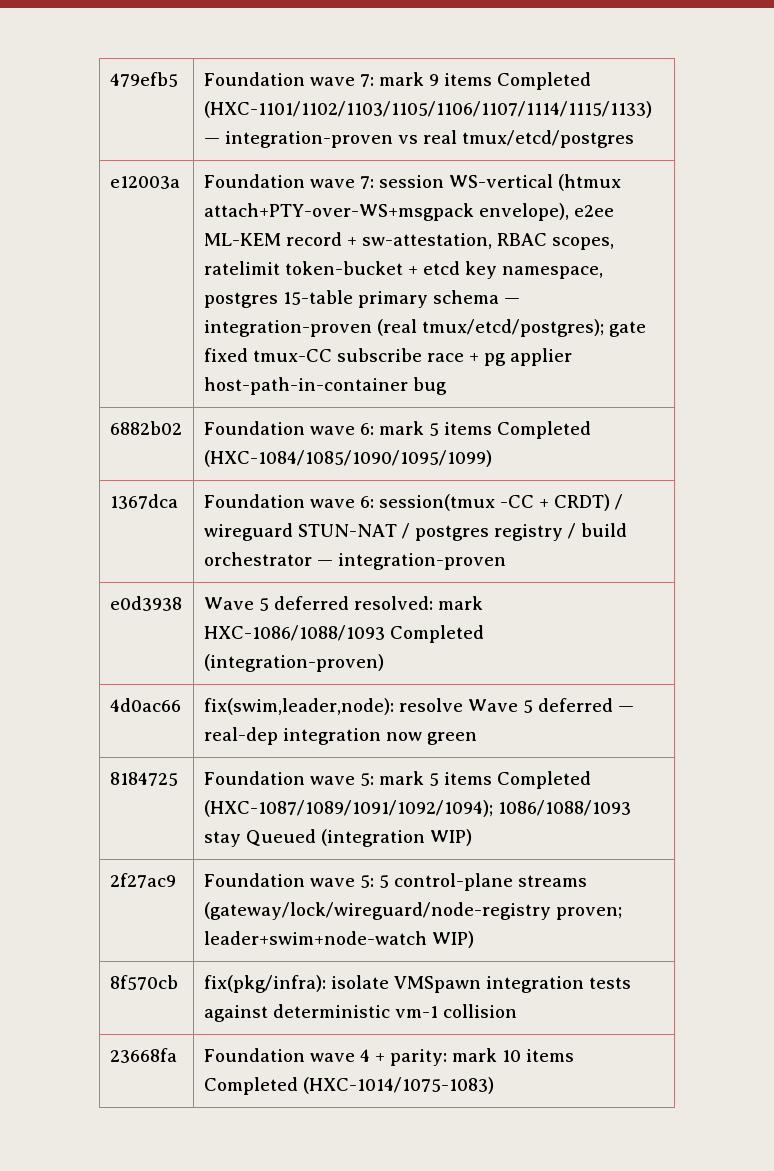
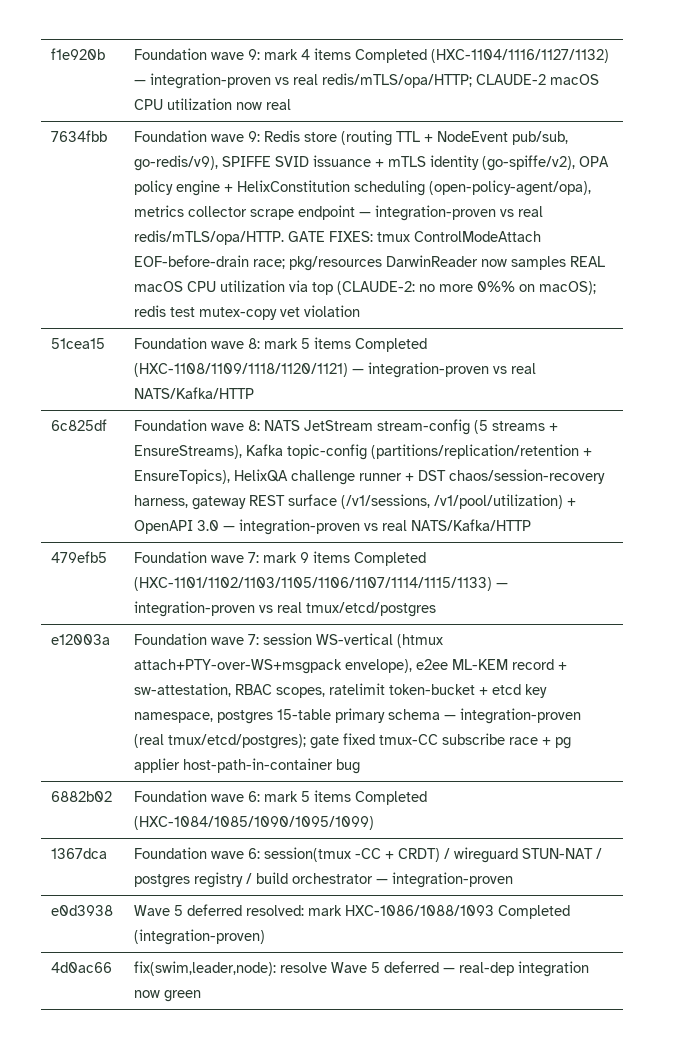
(109, 79) none -> [51,48,106,60] [134,48,610,63] [134,73,600,89] [134,98,292,110] [51,130,108,142] [134,130,569,146] [134,155,610,171] [134,180,592,196] [134,205,544,221] [134,230,542,245] [134,255,606,271] [134,280,597,295] [134,305,361,320] [51,338,106,349] [134,337,428,352] [134,362,537,378] [134,387,255,399] [51,419,108,431] [134,419,559,435] [134,444,593,460] [134,469,606,485] [134,494,577,510] [134,519,532,535] f1e920b | Foundation wave 9: mark 4 items Completed (HXC-1104/1116/1127/1132) — integration-proven vs real redis/mTLS/opa/HTTP; CLAUDE-2 macOS CPU utilization now real // 7634fbb | Foundation wave 9: Redis store (routing TTL + NodeEvent pub/sub, go-redis/v9), SPIFFE SVID issuance + mTLS identity (go-spiffe/v2), OPA policy engine + HelixConstitution scheduling (open-policy-agent/opa), metrics collector scrape endpoint — integration-proven vs real redis/mTLS/opa/HTTP. GATE FIXES: tmux ControlModeAttach EOF-before-drain race; pkg/resources DarwinReader now samples REAL macOS CPU utilization via top (CLAUDE-2: no more 0%% on macOS); redis test mutex-copy vet violation // 51cea15 | Foundation wave 8: mark 5 items Completed (HXC-1108/1109/1118/1120/1121) — integration-proven vs real NATS/Kafka/HTTP // 6c825df | Foundation wave 8: NATS JetStream stream-config (5 streams + EnsureStreams), Kafka topic-config (partitions/replication/retention + EnsureTopics), HelixQA challenge runner + DST chaos/session-recovery harness, gateway REST surface (/v1/sessions, /v1/pool/utilization) + OpenAPI 3.0 — integration-proven vs real NATS/Kafka/HTTP //
[109,772,178,786] [203,771,591,789] [203,800,631,817] [203,829,472,847] [109,873,176,888] [203,873,587,891] [203,902,622,920] [203,931,474,948] [109,975,178,990] [203,975,631,993] [203,1004,517,1022] [109,1048,177,1063] [203,1048,574,1066] [203,1077,494,1095] // 8184725 | Foundation wave 5: mark 5 items Completed (HXC-1087/1089/1091/1092/1094); 1086/1088/1093 stay Queued (integration WIP) // 2f27ac9 | Foundation wave 5: 5 control-plane streams (gateway/lock/wireguard/node-registry proven; leader+swim+node-watch WIP) // 8f570cb | fix(pkg/infra): isolate VMSpawn integration tests against deterministic vm-1 collision // 23668fa | Foundation wave 4 + parity: mark 10 items Completed (HXC-1014/1075-1083) -> (202, 996) none

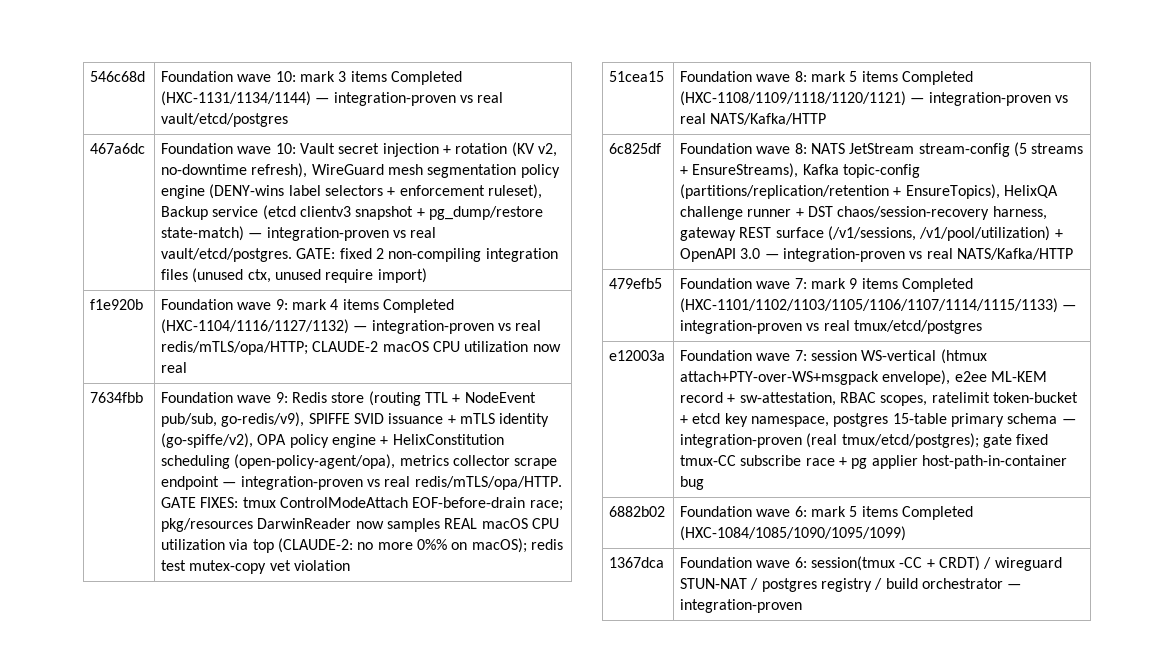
(51, 54) none -> [90,71,146,82] [161,71,462,85] [161,91,504,106] [161,113,289,127] [90,143,146,154] [161,142,557,157] [161,163,560,178] [161,184,542,199] [161,205,543,220] [161,226,437,241] [161,248,558,262] [161,268,427,283] 546c68d | Foundation wave 10: mark 3 items Completed (HXC-1131/1134/1144) — integration-proven vs real vault/etcd/postgres // 467a6dc | Foundation wave 10: Vault secret injection + rotation (KV v2, no-downtime refresh), WireGuard mesh segmentation policy engine (DENY-wins label selectors + enforcement ruleset), Backup service (etcd clientv3 snapshot + pg_dump/restore state-match) — integration-proven vs real vault/etcd/postgres. GATE: fixed 2 non-compiling integration files (unused ctx, unused require import) //
[51,905,114,916] [134,904,571,919] [134,929,266,945] [51,962,113,973] [134,961,590,977] [134,990,202,1002] // e0d3938 | Wave 5 deferred resolved: mark HXC-1086/1088/1093 Completed (integration-proven) // 4d0ac66 | fix(swim,leader,node): resolve Wave 5 deferred — real-dep integration now green -> (803, 606) none

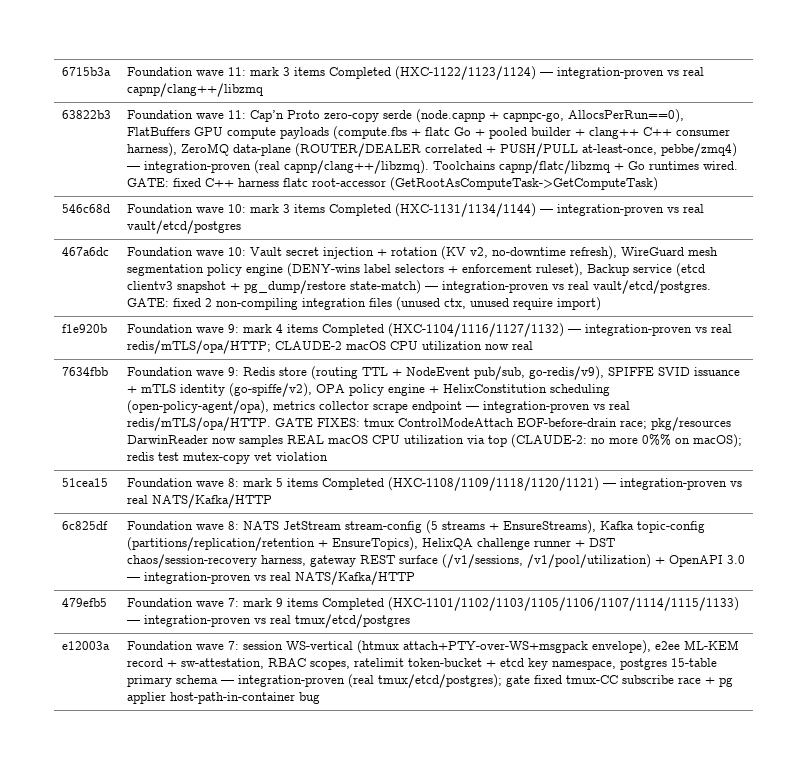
(90, 76) none -> [61,67,111,76] [126,66,704,80] [126,83,263,97] [61,110,111,119] [126,109,684,123] [126,126,730,140] [126,143,737,157] [126,160,738,174] [126,177,658,191] 6715b3a | Foundation wave 11: mark 3 items Completed (HXC-1122/1123/1124) — integration-proven vs real capnp/clang++/libzmq // 63822b3 | Foundation wave 11: Cap’n Proto zero-copy serde (node.capnp + capnpc-go, AllocsPerRun==0), FlatBuffers GPU compute payloads (compute.fbs + flatc Go + pooled builder + clang++ C++ consumer harness), ZeroMQ data-plane (ROUTER/DEALER correlated + PUSH/PULL at-least-once, pebbe/zmq4) — integration-proven (real capnp/clang++/libzmq). Toolchains capnp/flatc/libzmq + Go runtimes wired. GATE: fixed C++ harness flatc root-accessor (GetRootAsComputeTask->GetComputeTask) //
[609,506,666,517] [680,506,973,520] [680,526,907,541] [609,557,665,568] [680,556,1062,571] [680,578,1022,592] [680,599,803,613] // 6882b02 | Foundation wave 6: mark 5 items Completed (HXC-1084/1085/1090/1095/1099) // 1367dca | Foundation wave 6: session(tmux -CC + CRDT) / wireguard STUN-NAT / postgres registry / build orchestrator — integration-proven -> (320, 698) none

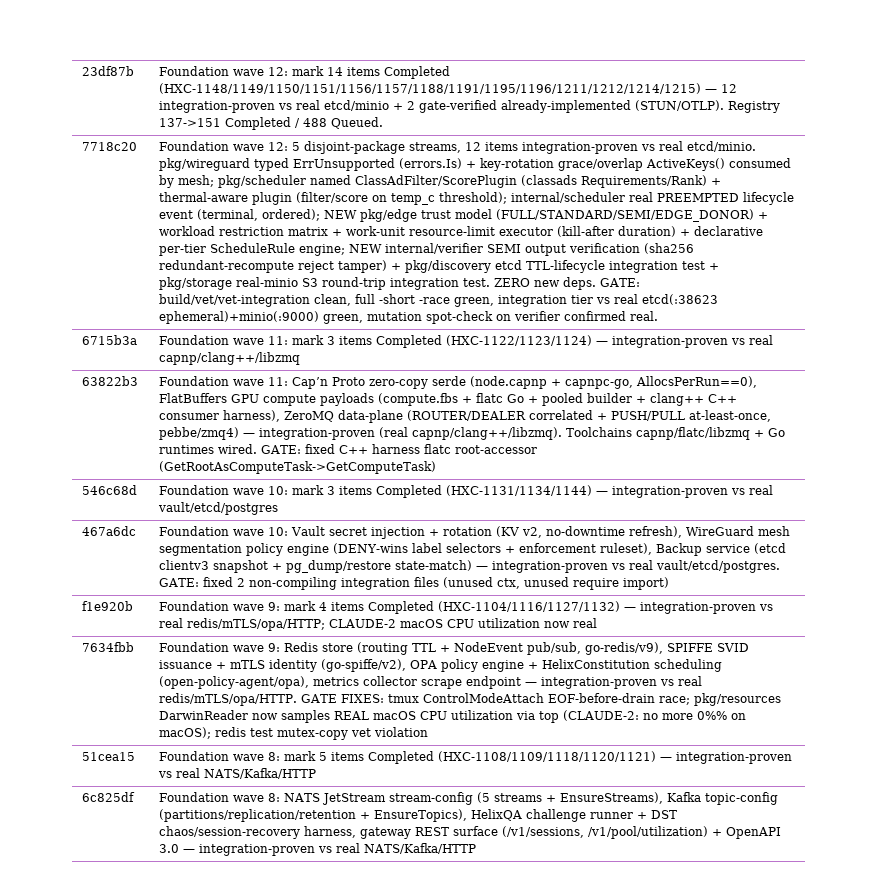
(61, 71) none -> [82,66,135,76] [159,66,451,79] [159,83,738,94] [159,100,781,113] [159,117,384,130] [82,142,138,151] [159,141,757,154] [159,158,792,171] [159,175,722,188] [159,192,795,205] [159,209,769,222] [159,226,764,237] [159,243,695,256] [159,260,720,273] [159,277,641,290] [159,294,719,307] [159,311,659,324] 23df87b | Foundation wave 12: mark 14 items Completed (HXC-1148/1149/1150/1151/1156/1157/1188/1191/1195/1196/1211/1212/1214/1215) — 12 integration-proven vs real etcd/minio + 2 gate-verified already-implemented (STUN/OTLP). Registry 137->151 Completed / 488 Queued. // 7718c20 | Foundation wave 12: 5 disjoint-package streams, 12 items integration-proven vs real etcd/minio. pkg/wireguard typed ErrUnsupported (errors.Is) + key-rotation grace/overlap ActiveKeys() consumed by mesh; pkg/scheduler named ClassAdFilter/ScorePlugin (classads Requirements/Rank) + thermal-aware plugin (filter/score on temp_c threshold); internal/scheduler real PREEMPTED lifecycle event (terminal, ordered); NEW pkg/edge trust model (FULL/STANDARD/SEMI/EDGE_DONOR) + workload restriction matrix + work-unit resource-limit executor (kill-after duration) + declarative per-tier ScheduleRule engine; NEW internal/verifier SEMI output verification (sha256 redundant-recompute reject tamper) + pkg/discovery etcd TTL-lifecycle integration test + pkg/storage real-minio S3 round-trip integration test. ZERO new deps. GATE: build/vet/vet-integration clean, full -short -race green, integration tier vs real etcd(:38623 ephemeral)+minio(:9000) green, mutation spot-check on verifier confirmed real. //
[61,598,107,607] [126,597,739,611] [126,614,410,628] [61,641,110,650] [126,640,739,654] [126,658,717,670] [126,674,733,688] [126,692,320,704] // 479efb5 | Foundation wave 7: mark 9 items Completed (HXC-1101/1102/1103/1105/1106/1107/1114/1115/1133) — integration-proven vs real tmux/etcd/postgres // e12003a | Foundation wave 7: session WS-vertical (htmux attach+PTY-over-WS+msgpack envelope), e2ee ML-KEM record + sw-attestation, RBAC scopes, ratelimit token-bucket + etcd key namespace, postgres 15-table primary schema — integration-proven (real tmux/etcd/postgres); gate fixed tmux-CC subscribe race + pg applier host-path-in-container bug -> (477, 848) none

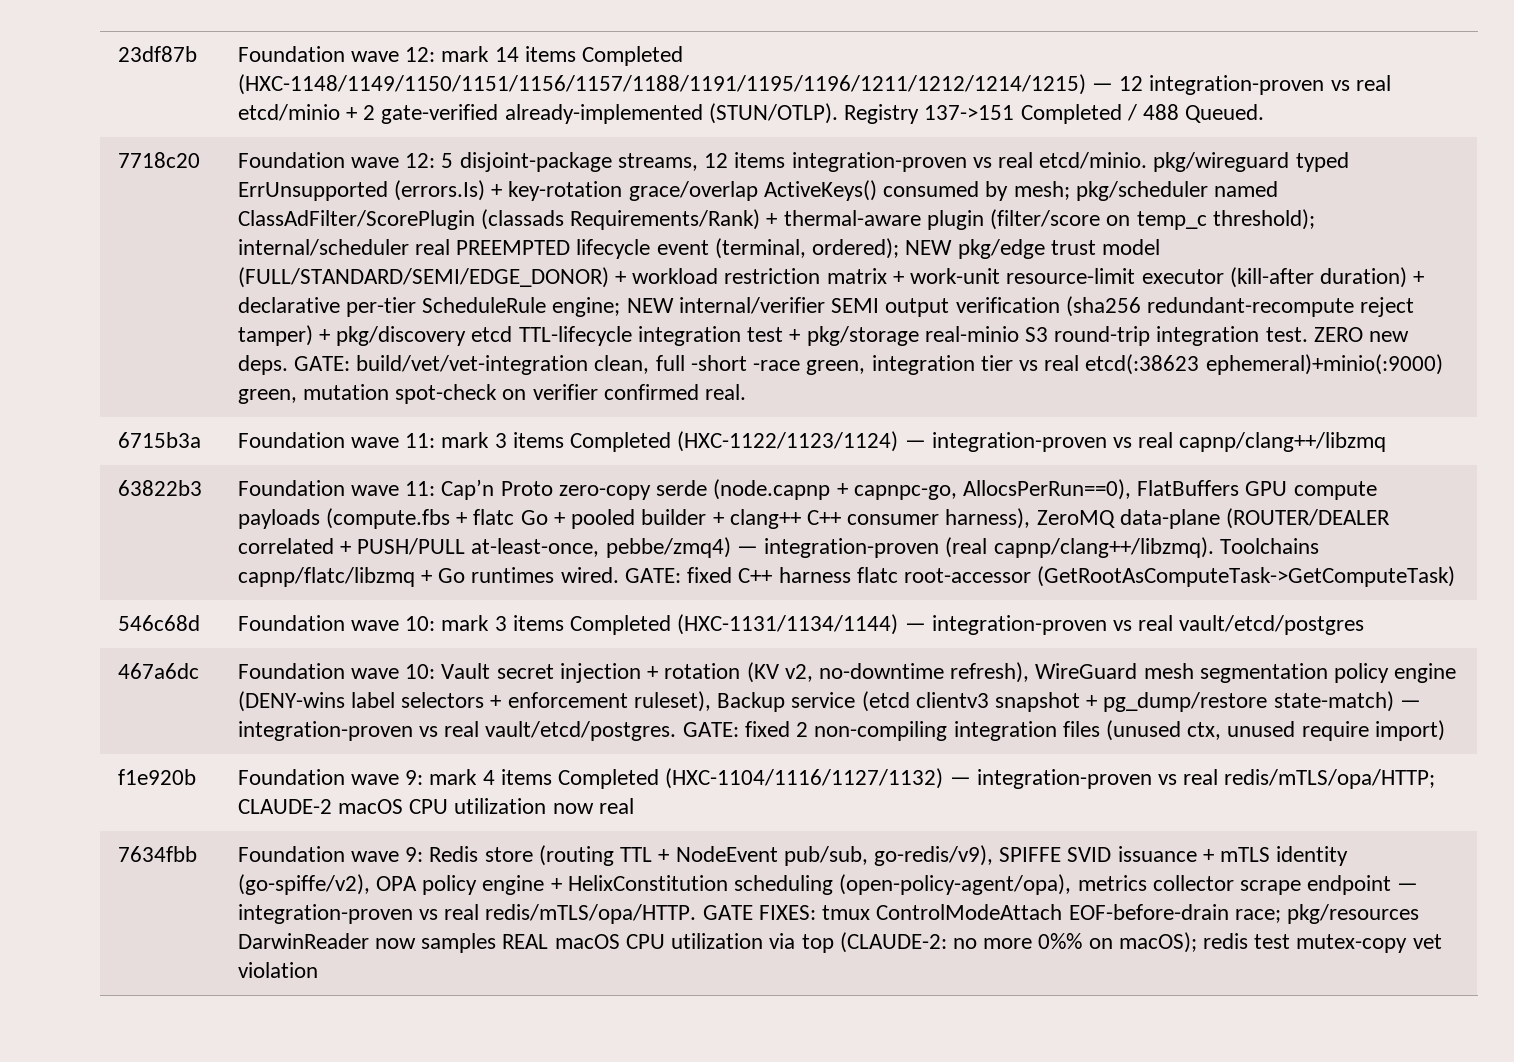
[82,752,136,761] [159,751,793,764] [158,768,317,779] [82,792,136,802] [159,792,779,805] [159,809,678,822] [159,826,782,839] [159,843,477,856] // 51cea15 | Foundation wave 8: mark 5 items Completed (HXC-1108/1109/1118/1120/1121) — integration-proven vs real NATS/Kafka/HTTP // 6c825df | Foundation wave 8: NATS JetStream stream-config (5 streams + EnsureStreams), Kafka topic-config (partitions/replication/retention + EnsureTopics), HelixQA challenge runner + DST chaos/session-recovery harness, gateway REST surface (/v1/sessions, /v1/pool/utilization) + OpenAPI 3.0 — integration-proven vs real NATS/Kafka/HTTP -> (318, 970) none

